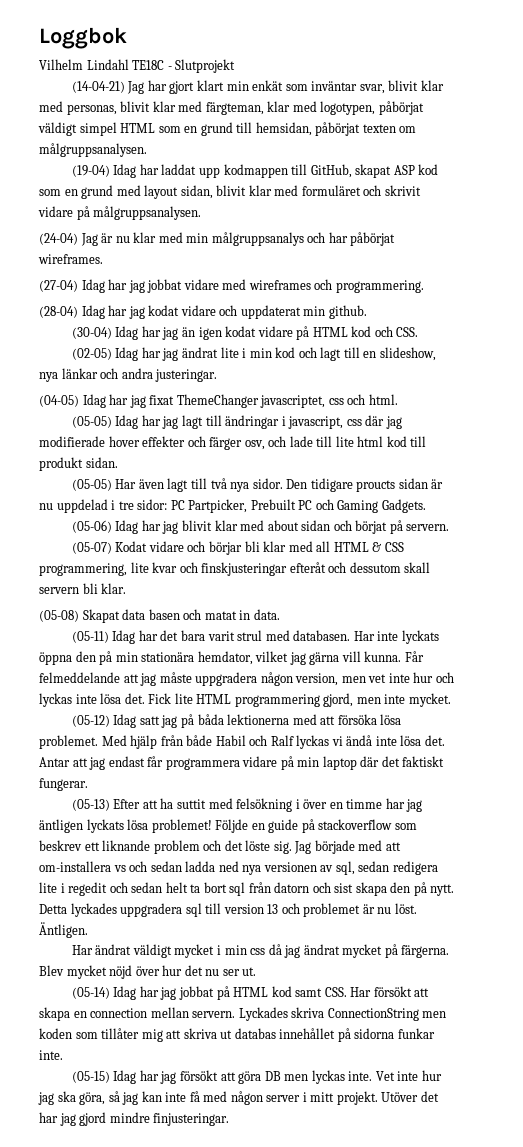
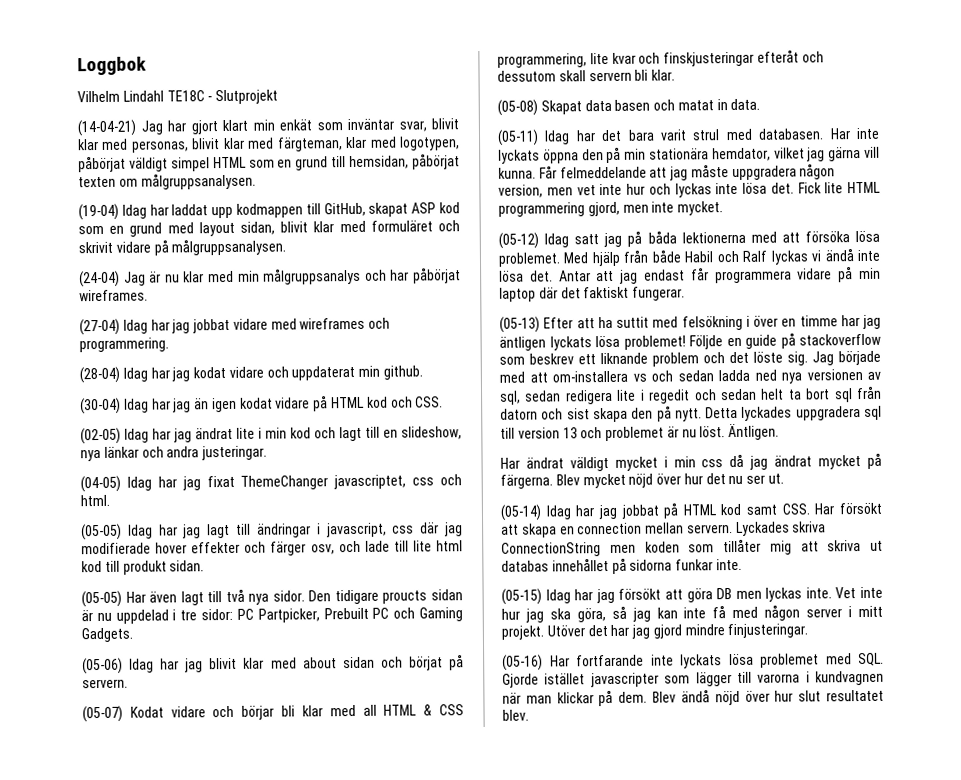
(230, 1119) none -> [502,652,884,671] [502,670,884,688] [502,689,884,707] [502,709,529,721] // (05-16) Har fortfarande inte lyckats lösa problemet med SQL. Gjorde istället javascripter som lägger till varorna i kundvagnen när man klickar på dem. Blev ändå nöjd över hur slut resultatet blev.

